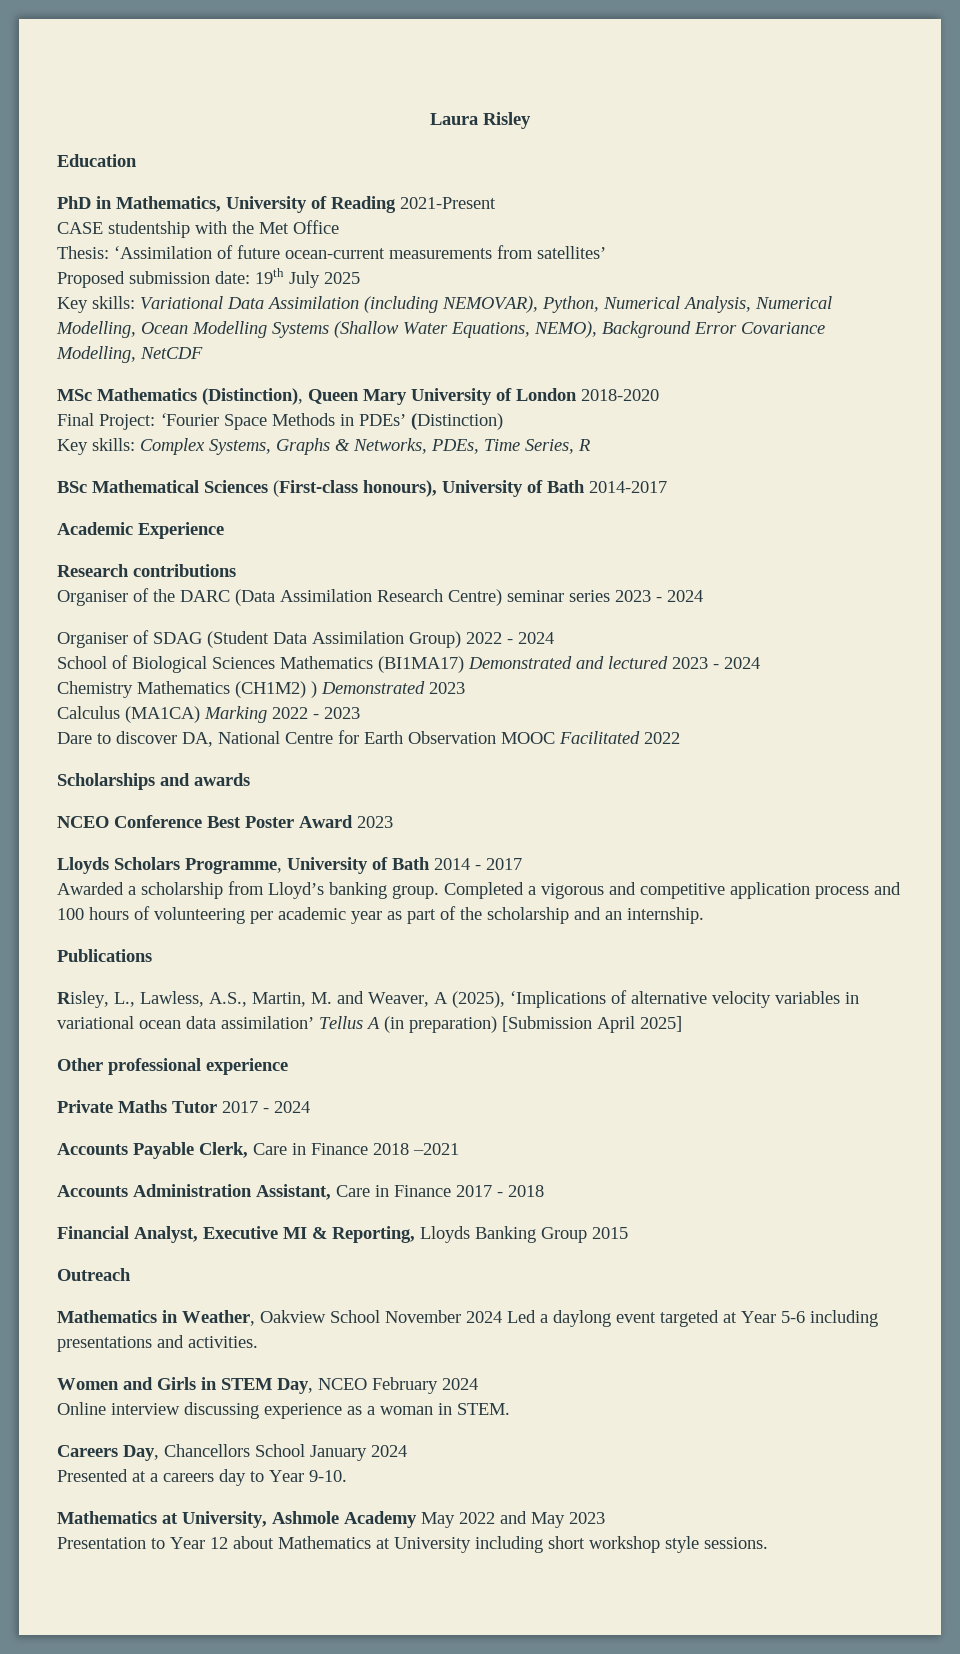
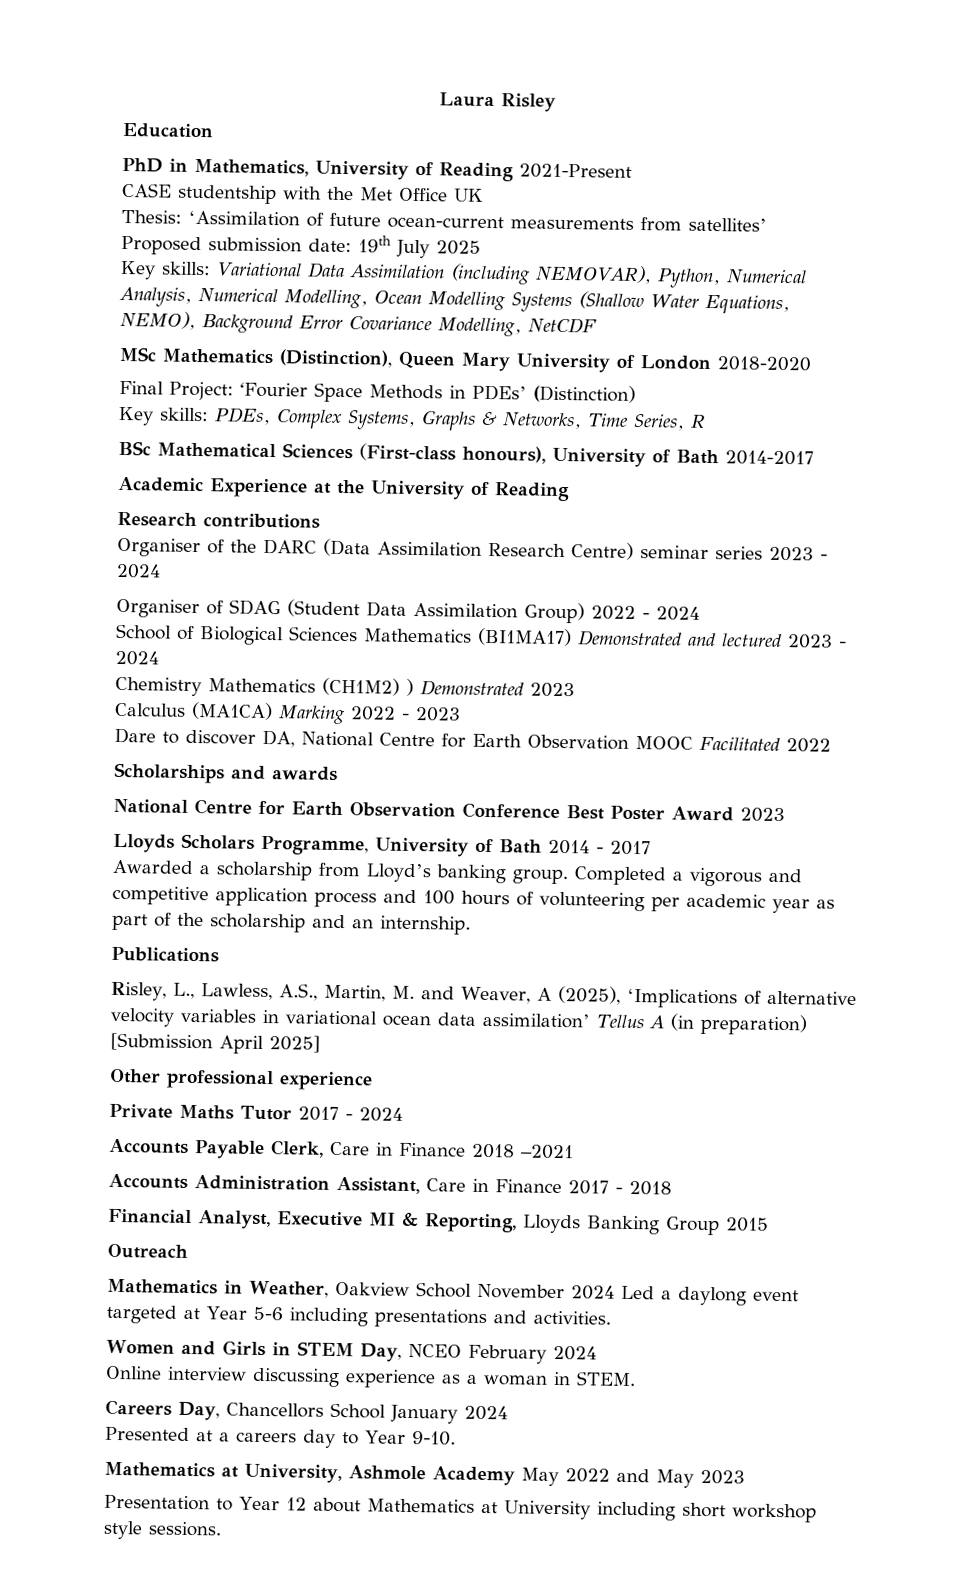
(339, 227) none -> [454,188,484,202] UK
(135, 444) none -> [214,407,271,426] PDEs,
[431,439,479,454] PDEs, -> (582, 421) none
(224, 530) none -> [314,479,570,502] at the University of Reading
[57,816,109,828] NCEO -> [113,798,456,818] National Centre for Earth Observation

